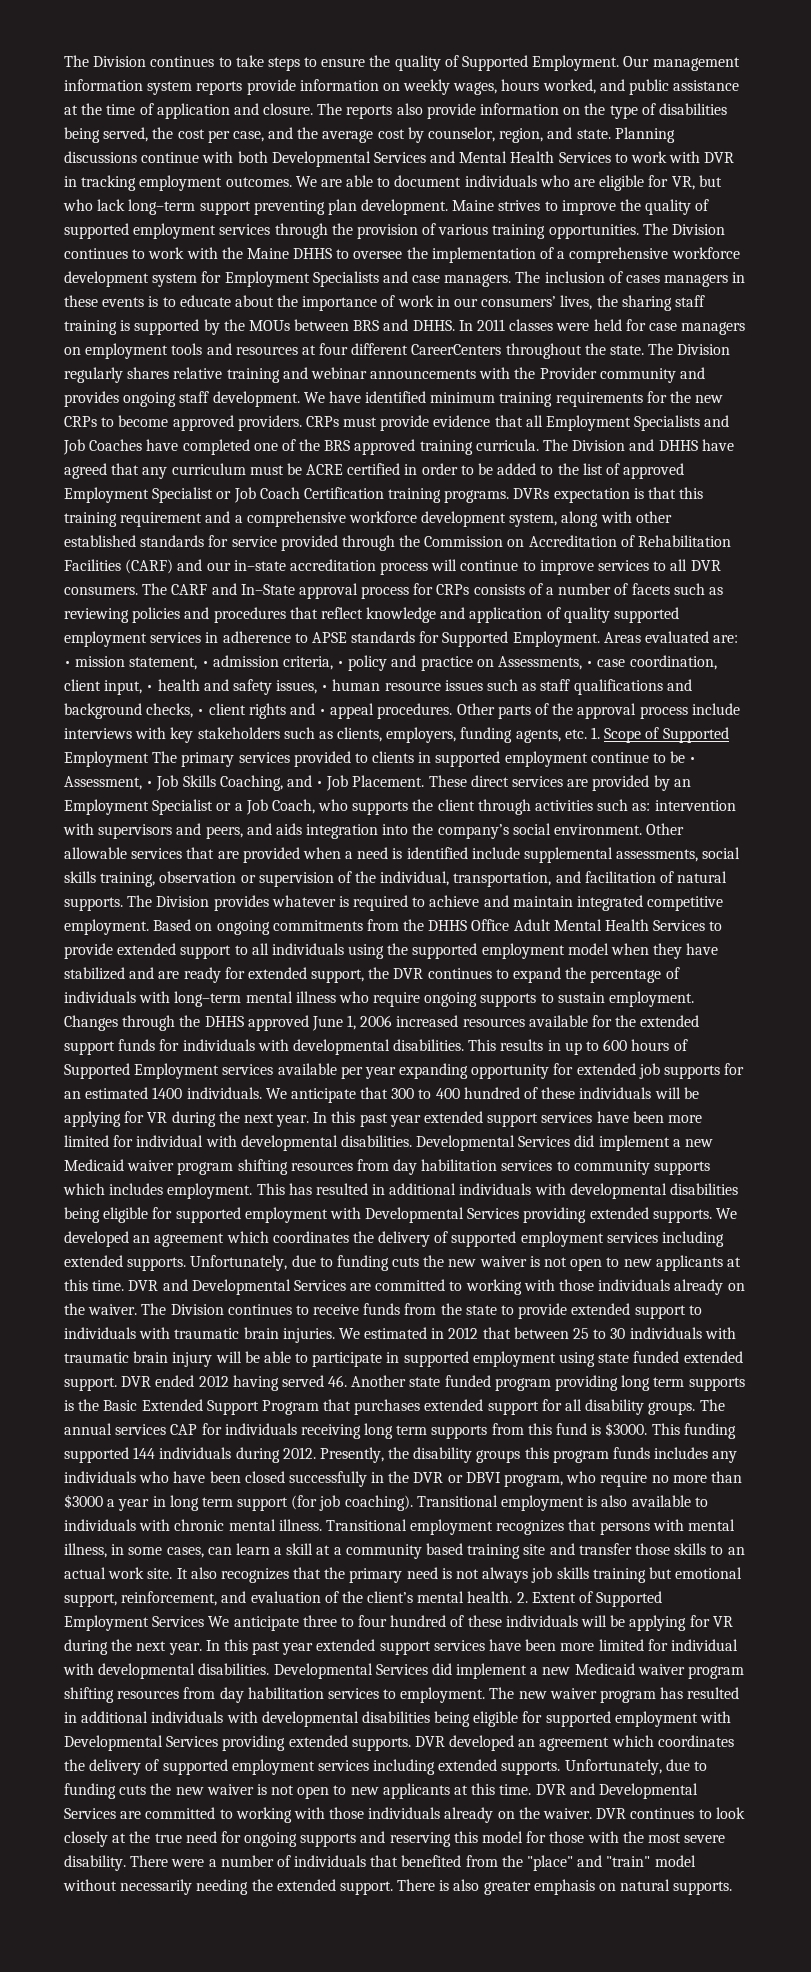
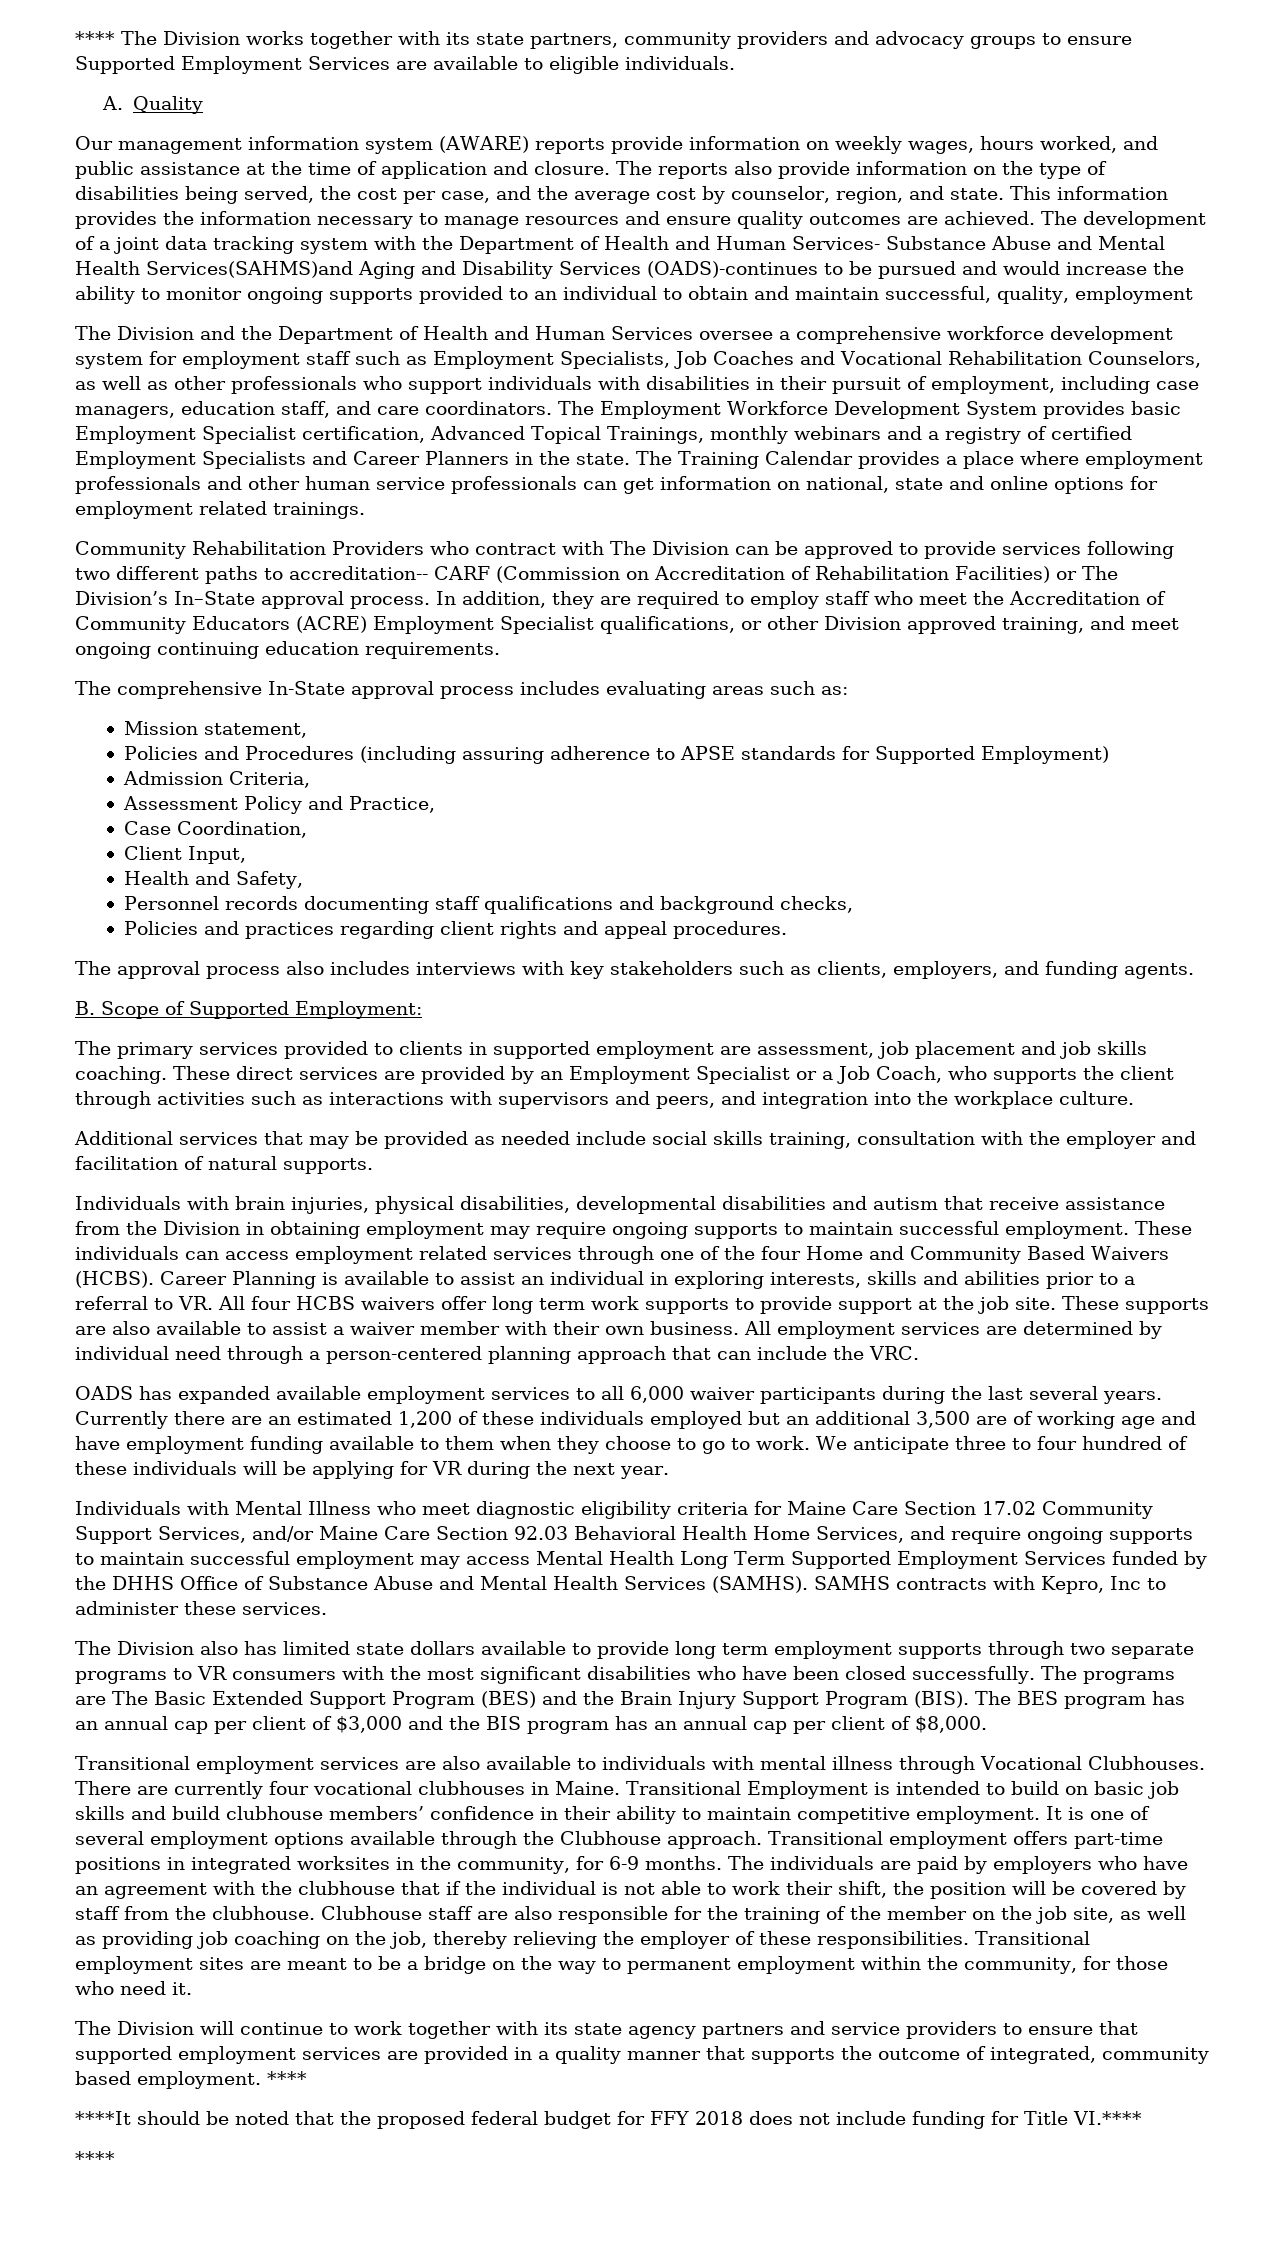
[64,55,620,71] The Division continues to take steps to ensure the quality of Supported Employment. -> [75,31,1132,49] [75,56,735,74] [102,96,203,114] **** The Division works together with its state partners, community providers and advocacy groups to ensure Supported Employment Services are available to eligible individuals. // A. Quality //
(193, 88) none -> [439,136,529,153] (AWARE)
[614,127,675,143] [64,151,735,167] [64,175,722,191] [63,199,710,215] [64,223,726,239] [64,247,555,263] Planning discussions continue with both Developmental Services and Mental Health Services to work with DVR in tracking employment outcomes. We are able to document individuals who are eligible for VR, but who lack long–term support preventing plan development. Maine strives to improve the quality of supported employment services through the provision of various training opportunities. The Division continues to work with the Maine DHHS to oversee the implementation of -> [1009,186,1168,200] [75,211,1206,229] [75,236,1165,254] [75,261,1184,279] [75,286,1193,304] [75,326,773,344] This information provides the information necessary to manage resources and ensure quality outcomes are achieved. The development of a joint data tracking system with the Department of Health and Human Services- Substance Abuse and Mental Health Services(SAHMS)and Aging and Disability Services (OADS)-continues to be pursued and would increase the ability to monitor ongoing supports provided to an individual to obtain and maintain successful, quality, employment // The Division and the Department of Health and Human Services oversee
[224,271,746,287] [64,295,705,311] [64,319,746,335] [64,343,731,359] [64,367,706,383] [64,391,724,407] [64,415,730,431] [63,439,734,455] [64,463,685,479] [64,487,704,503] [64,511,672,527] [64,535,732,551] [64,559,721,575] [64,583,723,599] [64,607,680,623] [64,631,219,647] Employment Specialists and case managers. The inclusion of cases managers in these events is to educate about the importance of work in our consumers’ lives, the sharing staff training is supported by the MOUs between BRS and DHHS. In 2011 classes were held for case managers on employment tools and resources at four different CareerCenters throughout the state. The Division regularly shares relative training and webinar announcements with the Provider community and provides ongoing staff development. We have identified minimum training requirements for the new CRPs to become approved providers. CRPs must provide evidence that all Employment Specialists and Job Coaches have completed one of the BRS approved training curricula. The Division and DHHS have agreed that any curriculum must be ACRE certified in order to be added to the list of approved Employment Specialist or Job Coach Certification training programs. DVRs expectation is that this training requirement and a comprehensive workforce development system, along with other established standards for service provided through the Commission on Accreditation of Rehabilitation Facilities (CARF) and our in–state accreditation process will continue to improve services to all DVR consumers. The CARF and In–State approval process for CRPs consists of a number of facets such as reviewing policies and procedures that reflect knowledge and application of quality supported employment services in -> [182,351,1201,369] [75,376,1199,394] [75,401,1181,419] [75,426,1132,444] [75,451,1203,469] [75,476,1158,494] [75,501,365,519] [75,541,1174,559] [75,566,1118,584] [75,591,1166,609] [75,616,1179,634] [75,641,500,659] [75,681,848,699] [123,721,307,738] [123,746,544,764] employment staff such as Employment Specialists, Job Coaches and Vocational Rehabilitation Counselors, as well as other professionals who support individuals with disabilities in their pursuit of employment, including case managers, education staff, and care coordinators. The Employment Workforce Development System provides basic Employment Specialist certification, Advanced Topical Trainings, monthly webinars and a registry of certified Employment Specialists and Career Planners in the state. The Training Calendar provides a place where employment professionals and other human service professionals can get information on national, state and online options for employment related trainings. // Community Rehabilitation Providers who contract with The Division can be approved to provide services following two different paths to accreditation-- CARF (Commission on Accreditation of Rehabilitation Facilities) or The Division’s In–State approval process. In addition, they are required to employ staff who meet the Accreditation of Community Educators (ACRE) Employment Specialist qualifications, or other Division approved training, and meet ongoing continuing education requirements. // The comprehensive In-State approval process includes evaluating areas such as: // Mission statement, // Policies and Procedures (including assuring
[512,631,739,647] [64,655,717,671] [64,679,537,695] Employment. Areas evaluated are: • mission statement, • admission criteria, • policy and practice on Assessments, • case coordination, client input, • health and safety issues, • human resource issues such as -> [980,746,1109,764] [122,771,310,788] [122,796,435,814] [123,821,307,838] [123,846,246,864] [123,871,303,889] [123,896,429,914] Employment) // Admission Criteria, // Assessment Policy and Practice, // Case Coordination, // Client Input, // Health and Safety, // Personnel records documenting
[197,709,205,715] • -> [123,921,434,939] // Policies and practices regarding
[319,709,327,715] • -> (598, 928) none
[456,703,740,719] Other parts of the approval process include -> [75,961,410,979] // The approval process also includes
[460,727,601,743] funding agents, etc. 1. -> [1004,961,1194,979] [75,1001,95,1015] and funding agents. // B.
[64,751,149,767] Employment -> [295,1001,422,1019] Employment: //
[590,751,697,763] [64,775,425,791] continue to be • Assessment, • Job Skills Coaching, and • Job Placement. -> [720,1041,1147,1059] [75,1066,167,1084] are assessment, job placement and job skills coaching.
[632,800,736,811] as: intervention -> [302,1092,444,1105] as interactions
[275,823,302,835] aids -> (756, 1098) none
[437,823,685,839] [64,847,741,863] [64,871,552,887] company’s social environment. Other allowable services that are provided when a need is identified include supplemental assessments, social skills training, observation or supervision of the individual, transportation, -> [954,1091,1134,1109] [74,1131,1156,1149] workplace culture. // Additional services that may be provided as needed include social skills training, consultation with the employer
[127,895,724,911] [64,919,723,935] [64,943,719,959] [64,967,680,983] [64,991,695,1007] [64,1015,700,1031] [64,1039,688,1055] [64,1063,745,1079] [64,1087,699,1103] [64,1111,702,1127] [64,1135,714,1151] [64,1159,711,1175] [63,1183,739,1199] [64,1207,738,1223] [64,1231,725,1247] [64,1255,741,1271] [64,1279,745,1295] [64,1303,702,1319] [64,1327,736,1343] [64,1351,743,1367] [64,1375,745,1391] [64,1399,725,1415] [64,1422,736,1439] [64,1447,738,1463] [64,1471,742,1487] [64,1494,708,1511] [64,1519,736,1535] [64,1543,745,1559] [64,1567,743,1583] [64,1591,663,1607] [64,1615,205,1631] The Division provides whatever is required to achieve and maintain integrated competitive employment. Based on ongoing commitments from the DHHS Office Adult Mental Health Services to provide extended support to all individuals using the supported employment model when they have stabilized and are ready for extended support, the DVR continues to expand the percentage of individuals with long–term mental illness who require ongoing supports to sustain employment. Changes through the DHHS approved June 1, 2006 increased resources available for the extended support funds for individuals with developmental disabilities. This results in up to 600 hours of Supported Employment services available per year expanding opportunity for extended job supports for an estimated 1400 individuals. We anticipate that 300 to 400 hundred of these individuals will be applying for VR during the next year. In this past year extended support services have been more limited for individual with developmental disabilities. Developmental Services did implement a new Medicaid waiver program shifting resources from day habilitation services to community supports which includes employment. This has resulted in additional individuals with developmental disabilities being eligible for supported employment with Developmental Services providing extended supports. We developed an agreement which coordinates the delivery of supported employment services including extended supports. Unfortunately, due to funding cuts the new waiver is not open to new applicants at this time. DVR and Developmental Services are committed to working with those individuals already on the waiver. The Division continues to receive funds from the state to provide extended support to individuals with traumatic brain injuries. We estimated in 2012 that between 25 to 30 individuals with traumatic brain injury will be able to participate in supported employment using state funded extended support. DVR ended 2012 having served 46. Another state funded program providing long term supports is the Basic Extended Support Program that purchases extended support for all disability groups. The annual services CAP for individuals receiving long term supports from this fund is $3000. This funding supported 144 individuals during 2012. Presently, the disability groups this program funds includes any individuals who have been closed successfully in the DVR or DBVI program, who require no more than $3000 a year in long term support (for job coaching). Transitional employment is also available to individuals with chronic mental illness. Transitional employment recognizes that persons with mental illness, in some cases, can learn a skill at a community based training site and transfer those skills to an actual work site. It also recognizes that the primary need is not always job skills training but emotional support, reinforcement, and evaluation of the client’s mental health. 2. Extent of Supported Employment Services -> [75,1196,1165,1214] [75,1221,1192,1239] [75,1246,1169,1264] [75,1271,1135,1289] [75,1296,1209,1314] [75,1321,1162,1339] [75,1346,919,1364] [75,1386,1162,1404] [75,1411,1196,1429] [75,1436,810,1454] // Individuals with brain injuries, physical disabilities, developmental disabilities and autism that receive assistance from the Division in obtaining employment may require ongoing supports to maintain successful employment. These individuals can access employment related services through one of the four Home and Community Based Waivers (HCBS). Career Planning is available to assist an individual in exploring interests, skills and abilities prior to a referral to VR. All four HCBS waivers offer long term work supports to provide support at the job site. These supports are also available to assist a waiver member with their own business. All employment services are determined by individual need through a person-centered planning approach that can include the VRC. // OADS has expanded available employment services to all 6,000 waiver participants during the last several years. Currently there are an estimated 1,200 of these individuals employed but an additional 3,500 are of working age and have employment funding available to them when they choose to go to work.
[205,1639,738,1655] [63,1663,745,1679] [64,1687,740,1703] [64,1711,732,1727] [64,1735,734,1751] [64,1759,708,1775] [64,1783,698,1799] [64,1807,745,1823] [64,1831,726,1847] [64,1855,696,1871] [63,1879,733,1895] In this past year extended support services have been more limited for individual with developmental disabilities. Developmental Services did implement a new Medicaid waiver program shifting resources from day habilitation services to employment. The new waiver program has resulted in additional individuals with developmental disabilities being eligible for supported employment with Developmental Services providing extended supports. DVR developed an agreement which coordinates the delivery of supported employment services including extended supports. Unfortunately, due to funding cuts the new waiver is not open to new applicants at this time. DVR and Developmental Services are committed to working with those individuals already on the waiver. DVR continues to look closely at the true need for ongoing supports and reserving this model for those with the most severe disability. There were a number of individuals that benefited from the "place" and "train" model without necessarily needing the extended support. There is also greater emphasis on natural supports. -> [75,1501,1153,1519] [75,1526,1193,1544] [75,1551,1207,1569] [75,1576,1166,1594] [75,1601,327,1615] [75,1641,1194,1659] [75,1666,1175,1684] [75,1691,1185,1709] [75,1716,987,1734] [75,1756,1205,1774] [75,1781,1179,1799] [75,1806,1150,1824] [75,1831,1163,1849] [75,1856,1188,1874] [75,1881,1186,1899] [75,1906,1186,1924] [75,1931,1090,1949] [75,1956,1168,1974] [75,1981,192,1995] [75,2021,1138,2039] [75,2046,1209,2064] [75,2071,307,2089] [75,2111,1142,2129] [75,2151,115,2165] // Individuals with Mental Illness who meet diagnostic eligibility criteria for Maine Care Section 17.02 Community Support Services, and/or Maine Care Section 92.03 Behavioral Health Home Services, and require ongoing supports to maintain successful employment may access Mental Health Long Term Supported Employment Services funded by the DHHS Office of Substance Abuse and Mental Health Services (SAMHS). SAMHS contracts with Kepro, Inc to administer these services. // The Division also has limited state dollars available to provide long term employment supports through two separate programs to VR consumers with the most significant disabilities who have been closed successfully. The programs are The Basic Extended Support Program (BES) and the Brain Injury Support Program (BIS). The BES program has an annual cap per client of $3,000 and the BIS program has an annual cap per client of $8,000. // Transitional employment services are also available to individuals with mental illness through Vocational Clubhouses. There are currently four vocational clubhouses in Maine. Transitional Employment is intended to build on basic job skills and build clubhouse members’ confidence in their ability to maintain competitive employment. It is one of several employment options available through the Clubhouse approach. Transitional employment offers part-time positions in integrated worksites in the community, for 6-9 months. The individuals are paid by employers who have an agreement with the clubhouse that if the individual is not able to work their shift, the position will be covered by staff from the clubhouse. Clubhouse staff are also responsible for the training of the member on the job site, as well as providing job coaching on the job, thereby relieving the employer of these responsibilities. Transitional employment sites are meant to be a bridge on the way to permanent employment within the community, for those who need it. // The Division will continue to work together with its state agency partners and service providers to ensure that supported employment services are provided in a quality manner that supports the outcome of integrated, community based employment. **** // ****It should be noted that the proposed federal budget for FFY 2018 does not include funding for Title VI.**** // ****

